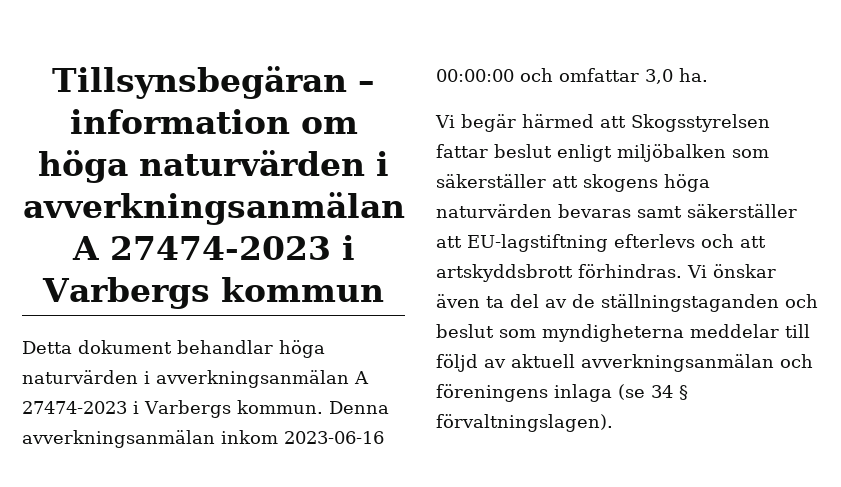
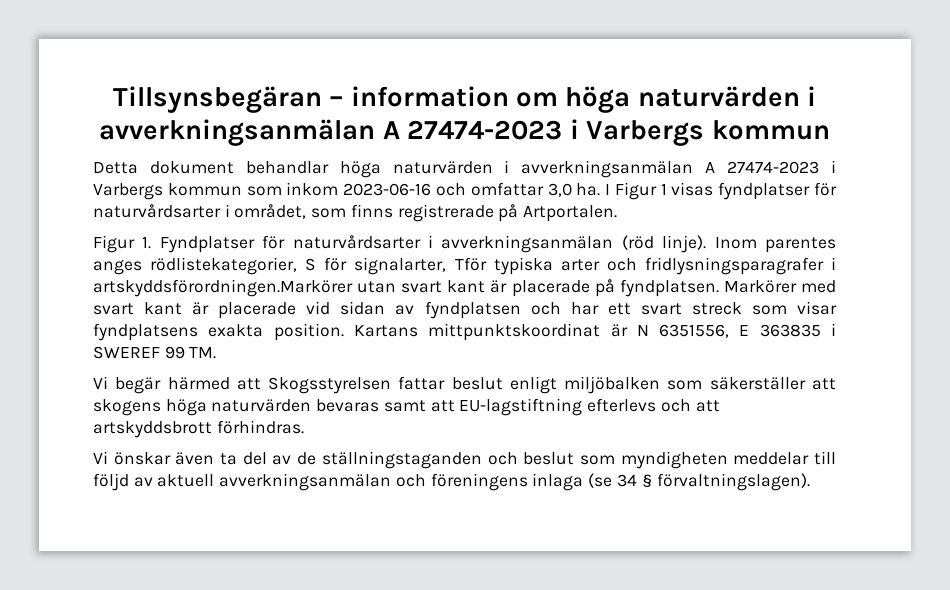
[236,400,389,414] [22,430,215,448] kommun. Denna avverkningsanmälan -> [167,183,282,196] kommun som
[436,69,514,82] 00:00:00 -> (432, 189) none
(708, 75) none -> [605,182,838,200] [93,204,618,222] [93,235,836,253] [93,257,837,275] [93,279,836,297] [93,301,837,319] [93,323,836,341] [93,346,217,359] I Figur 1 visas fyndplatser för naturvårdsarter i området, som finns registrerade på Artportalen. // Figur 1. Fyndplatser för naturvårdsarter i avverkningsanmälan (röd linje). Inom parentes anges rödlistekategorier, S för signalarter, Tför typiska arter och fridlysningsparagrafer i artskyddsförordningen.Markörer utan svart kant är placerade på fyndplatsen. Markörer med svart kant är placerade vid sidan av fyndplatsen och har ett svart streck som visar fyndplatsens exakta position. Kartans mittpunktskoordinat är N 6351556, E 363835 i SWEREF 99 TM.
[687,204,797,218] säkerställer -> (426, 406) none
(682, 271) none -> (304, 427) //
[542,324,684,342] myndigheterna -> [620,451,728,469] myndigheten

